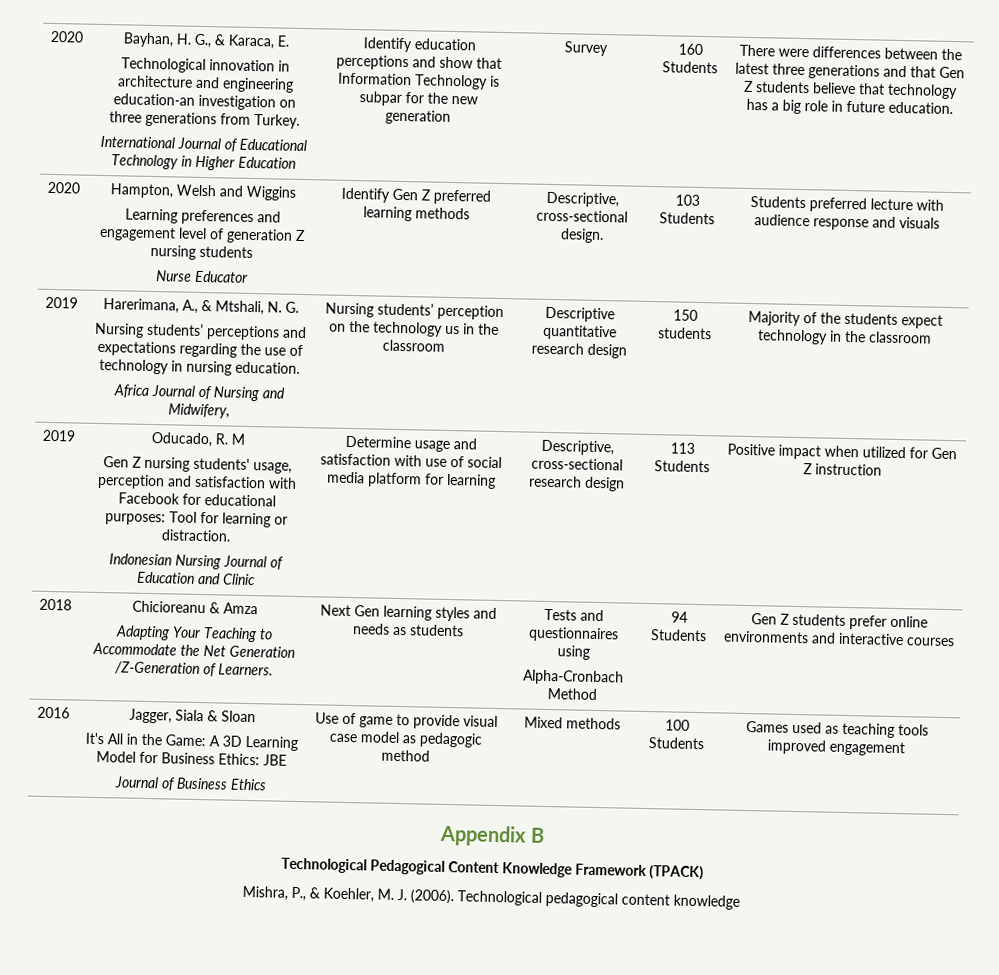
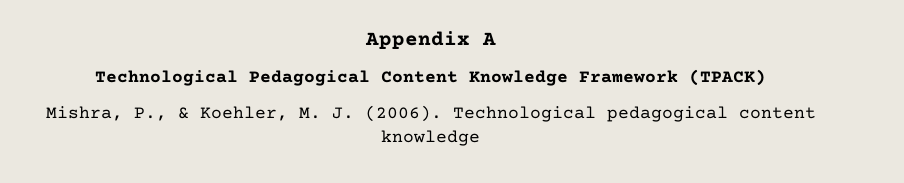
[50,30,84,43] [122,32,290,50] [121,57,290,74] [116,75,294,93] [113,93,296,111] [109,111,300,129] [100,135,307,152] [111,154,296,171] [362,37,476,53] [336,54,502,71] [338,72,500,90] [358,91,478,106] [385,109,451,125] [563,41,608,57] [677,43,703,55] [662,61,718,74] [738,44,962,61] [735,62,965,80] [742,80,958,100] [745,98,953,115] [47,181,81,194] [109,183,296,201] [124,208,281,226] [99,225,305,244] [150,244,253,260] [155,270,248,283] [341,187,491,205] [362,206,470,222] [545,191,619,208] [536,209,628,223] [559,228,604,244] [674,194,700,206] [659,212,715,225] [750,195,944,213] [754,214,940,231] [45,296,78,309] [102,297,299,316] [93,322,307,341] [96,340,303,358] [99,358,300,376] [112,384,285,402] [167,403,230,419] [324,302,504,321] [329,320,499,337] [381,339,445,352] [545,306,615,323] [542,324,617,341] [531,342,627,359] [672,309,698,321] [658,327,712,340] [747,310,943,329] [757,329,932,345] [42,429,76,442] [150,431,246,448] [103,456,292,474] [97,473,297,490] [117,492,276,507] [105,511,288,528] [161,529,231,542] [109,553,284,570] [136,571,256,586] [345,435,477,452] [320,453,502,469] [326,471,496,489] [540,439,614,456] [531,457,623,471] [529,475,625,492] [669,442,695,454] [654,460,710,473] [727,443,957,460] [802,463,882,476] [39,598,72,611] [131,600,258,615] [114,625,273,643] [91,642,295,658] [113,661,273,677] [319,604,497,622] [352,623,464,637] [544,608,604,622] [528,626,619,643] [556,645,590,660] [522,669,624,686] [547,688,597,700] [670,611,688,623] [650,629,707,642] [750,613,928,630] [722,630,955,647] [37,706,70,719] [129,708,256,724] [85,732,298,752] [96,750,287,766] [114,776,267,791] [314,712,498,730] [328,731,483,748] [380,749,430,762] [523,716,621,730] [664,719,690,731] [648,737,705,750] [745,720,929,738] [767,739,905,757] [439,824,545,847] 2020 | Bayhan, H. G., & Karaca, E. // Technological innovation in architecture and engineering education-an investigation on three generations from Turkey. // International Journal of Educational Technology in Higher Education | Identify education perceptions and show that Information Technology is subpar for the new generation | Survey | 160 Students | There were differences between the latest three generations and that Gen Z students believe that technology has a big role in future education. // 2020 | Hampton, Welsh and Wiggins // Learning preferences and engagement level of generation Z nursing students // Nurse Educator | Identify Gen Z preferred learning methods | Descriptive, cross-sectional design. | 103 Students | Students preferred lecture with audience response and visuals // 2019 | Harerimana, A., & Mtshali, N. G. // Nursing students’ perceptions and expectations regarding the use of technology in nursing education. // Africa Journal of Nursing and Midwifery, | Nursing students’ perception on the technology us in the classroom | Descriptive quantitative research design | 150 students | Majority of the students expect technology in the classroom // 2019 | Oducado, R. M // Gen Z nursing students' usage, perception and satisfaction with Facebook for educational purposes: Tool for learning or distraction. // Indonesian Nursing Journal of Education and Clinic | Determine usage and satisfaction with use of social media platform for learning | Descriptive, cross-sectional research design | 113 Students | Positive impact when utilized for Gen Z instruction // 2018 | Chicioreanu & Amza // Adapting Your Teaching to Accommodate the Net Generation /Z-Generation of Learners. | Next Gen learning styles and needs as students | Tests and questionnaires using // Alpha-Cronbach Method | 94 Students | Gen Z students prefer online environments and interactive courses // 2016 | Jagger, Siala & Sloan // It's All in the Game: A 3D Learning Model for Business Ethics: JBE // Journal of Business Ethics | Use of game to provide visual case model as pedagogic method | Mixed methods | 100 Students | Games used as teaching tools improved engagement // Appendix B -> [364,31,496,49] Appendix A

